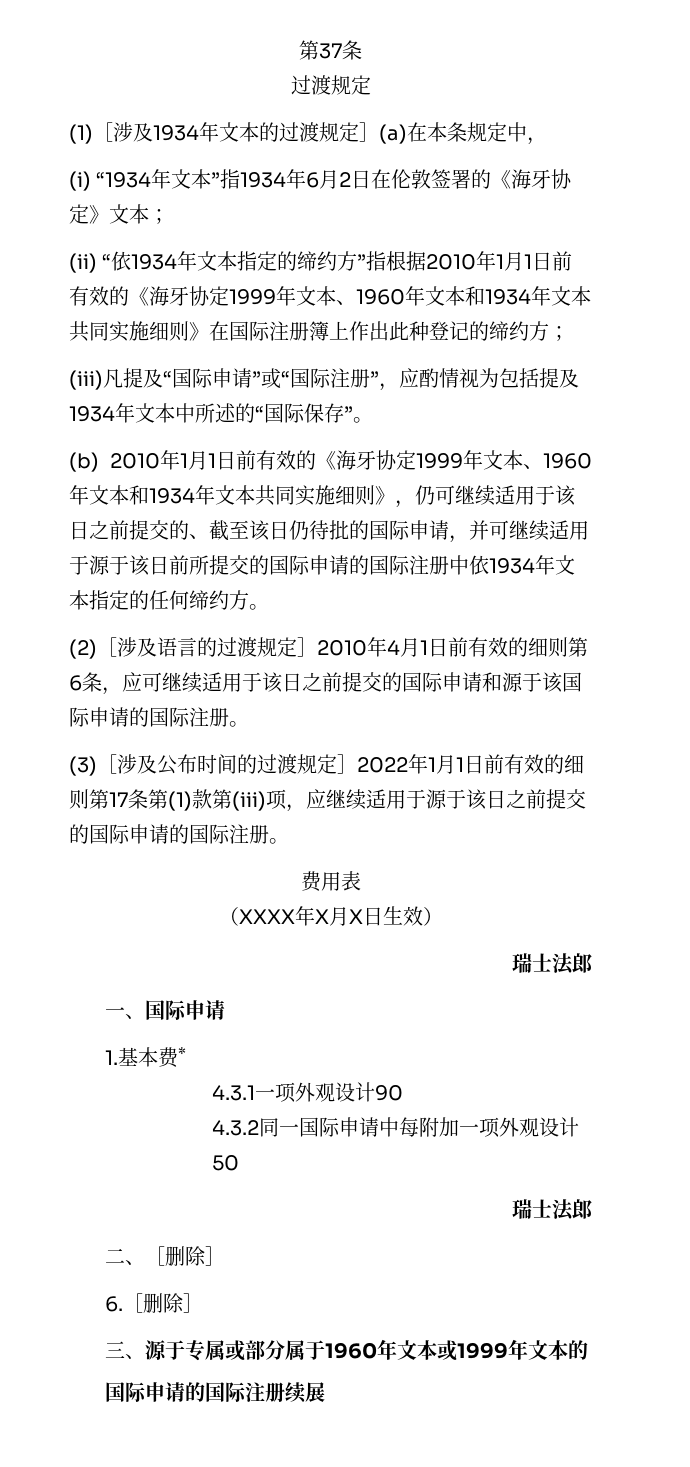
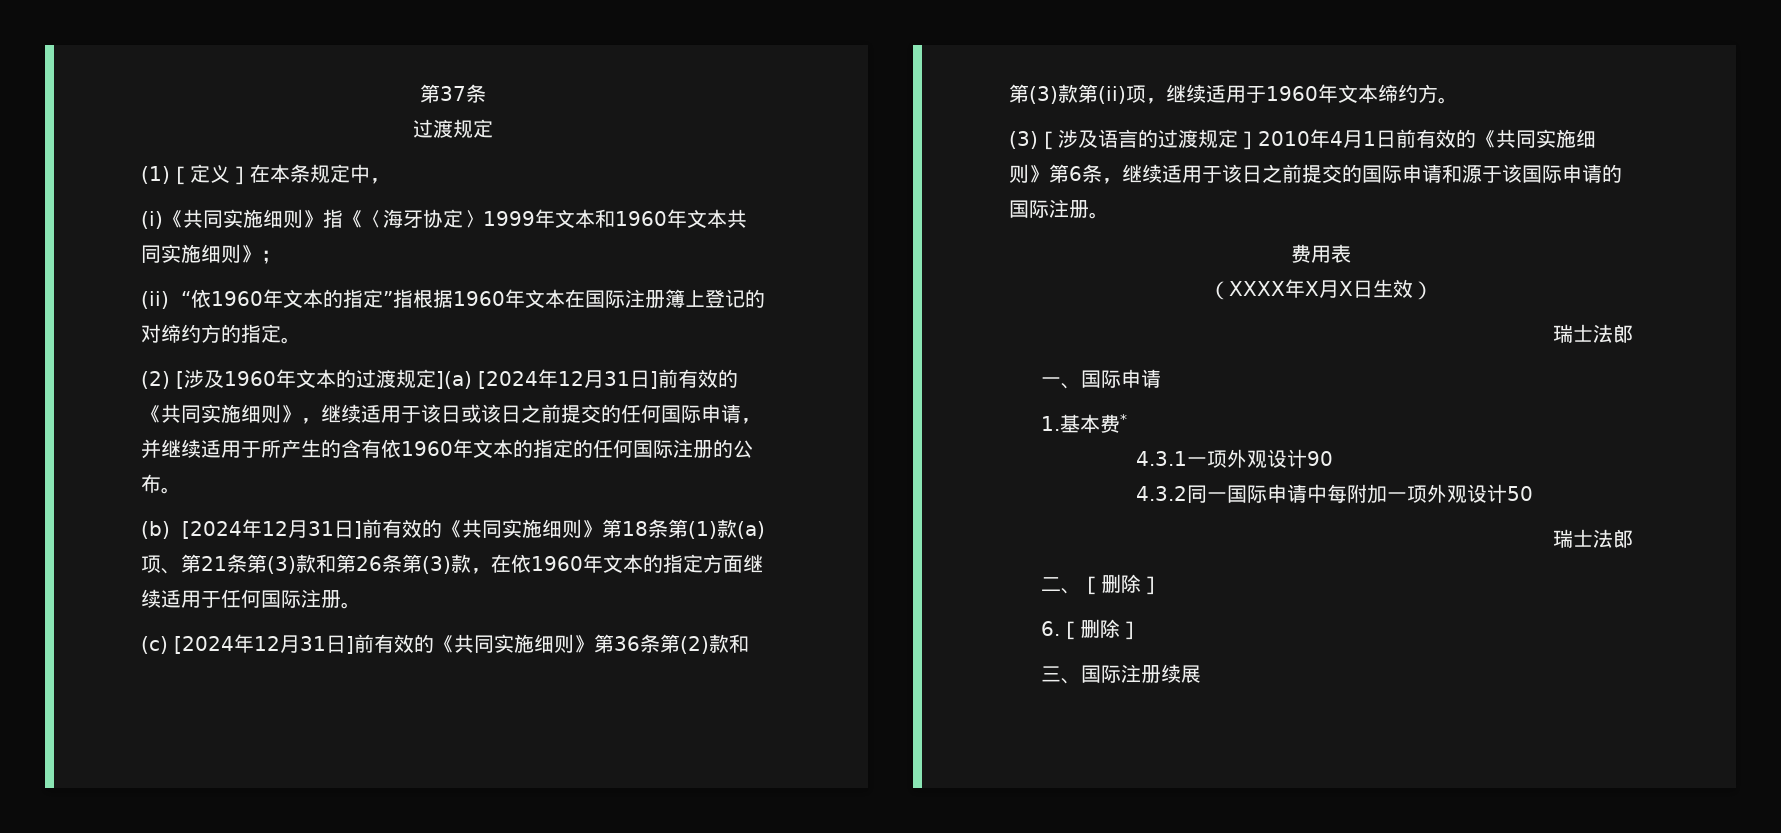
[113,122,407,144] 涉及1934年文本的过渡规定］(a) -> [190,164,250,185] 定义］
[96,169,573,189] [69,204,169,224] [69,251,573,273] [69,286,591,306] [69,321,569,342] [69,368,579,391] [69,403,373,423] [69,450,592,472] [69,485,255,505] “1934年文本”指1934年6月2日在伦敦签署的《海牙协定》文本； // (ii) “依1934年文本指定的缔约方”指根据2010年1月1日前有效的《海牙协定1999年文本、1960年文本和1934年文本共同实施细则》在国际注册簿上作出此种登记的缔约方； // (iii)凡提及“国际申请”或“国际注册”，应酌情视为包括提及1934年文本中所述的“国际保存”。 // (b) 2010年1月1日前有效的《海牙协定1999年文本、1960年文本和1934年文本 -> [163,209,747,228] [141,244,281,264] [141,289,765,309] [141,324,301,344] [141,369,738,389] [141,405,161,423] 《共同实施细则》指《〈海牙协定〉1999年文本和1960年文本共同实施细则》； // (ii) “依1960年文本的指定”指根据1960年文本在国际注册簿上登记的对缔约方的指定。 // (2) [涉及1960年文本的过渡规定](a) [2024年12月31日]前有效的《
[415,485,576,506] [69,520,369,541] 仍可继续适用于该日之前提交的、截至该日仍待批的 -> [321,404,661,423] 继续适用于该日或该日之前提交的任何
[489,520,589,541] [69,555,575,576] [69,590,189,610] 可继续适用于源于该日前所提交的国际申请的国际注册中依1934年文本指定的任何 -> [161,439,753,458] [141,474,181,494] [141,519,765,539] [141,554,763,574] [141,589,361,609] [141,634,749,654] [1009,84,1378,104] 继续适用于所产生的含有依1960年文本的指定的任何国际注册的公布。 // (b) [2024年12月31日]前有效的《共同实施细则》第18条第(1)款(a)项、第21条第(3)款和第26条第(3)款，在依1960年文本的指定方面继续适用于任何国际注册。 // (c) [2024年12月31日]前有效的《共同实施细则》第36条第(2)款和第(3)款第(ii)项，继续适用于1960年文本
[69,639,97,659] (2) -> [1009,131,1038,149] (3)
[528,637,568,657] 细则 -> [1476,129,1596,148] [1009,164,1049,183] 《共同实施细则》
[122,672,162,692] 应可 -> (1122, 181) none
[69,754,584,776] [69,789,586,812] [69,824,289,844] // (3)［涉及公布时间的过渡规定］2022年1月1日前有效的细则第17条第(1)款第(iii)项，应继续适用于源于该日之前提交的国际申请的国际注册。 -> (1109, 215) none
[144,1339,588,1361] [104,1382,205,1402] 源于专属或部分属于1960年文本或1999年文本的 // 国际申请的 -> (1081, 681) none

